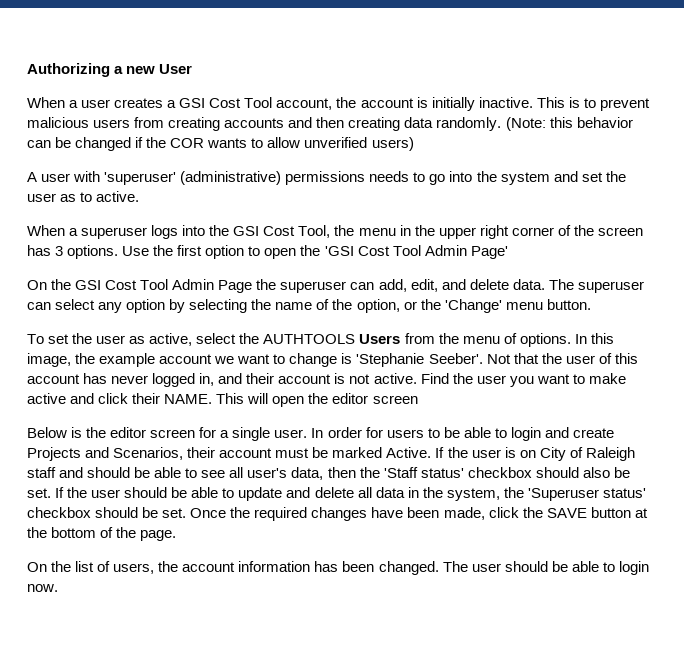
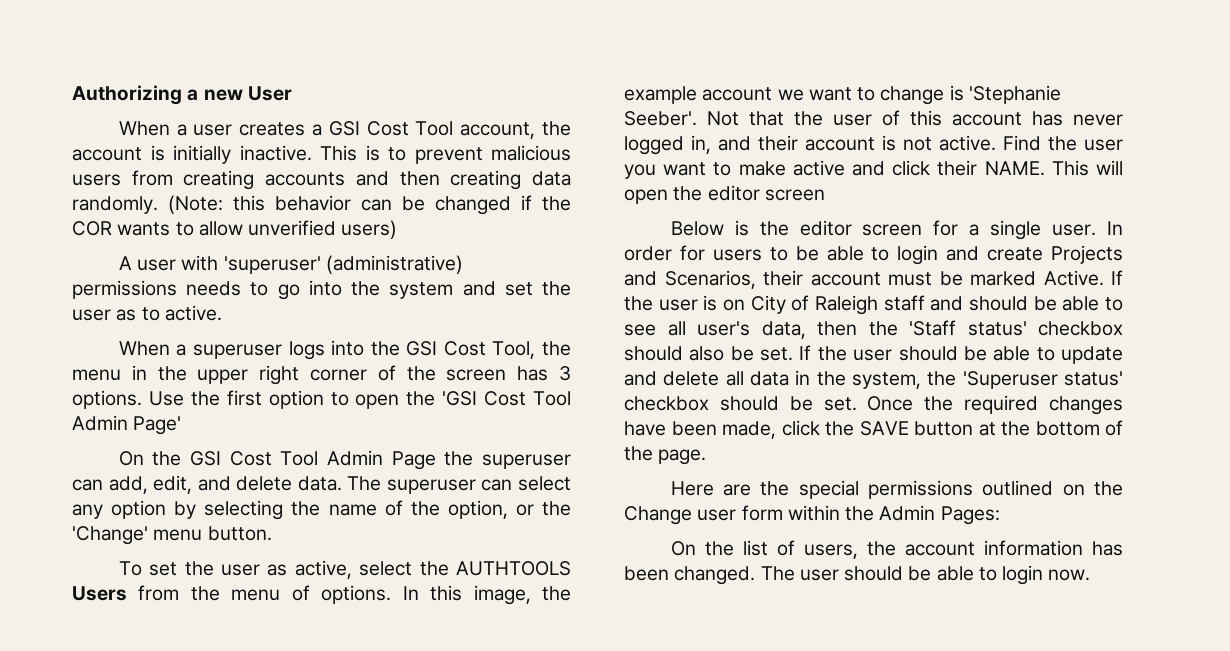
(177, 535) none -> [670,480,1123,499] [624,505,1000,525] // Here are the special permissions outlined on the Change user form within the Admin Pages:

